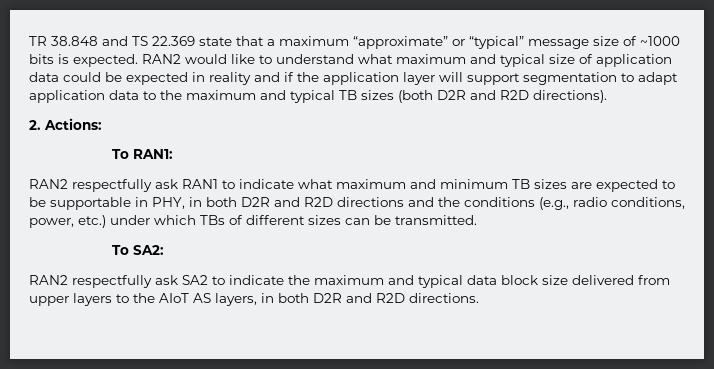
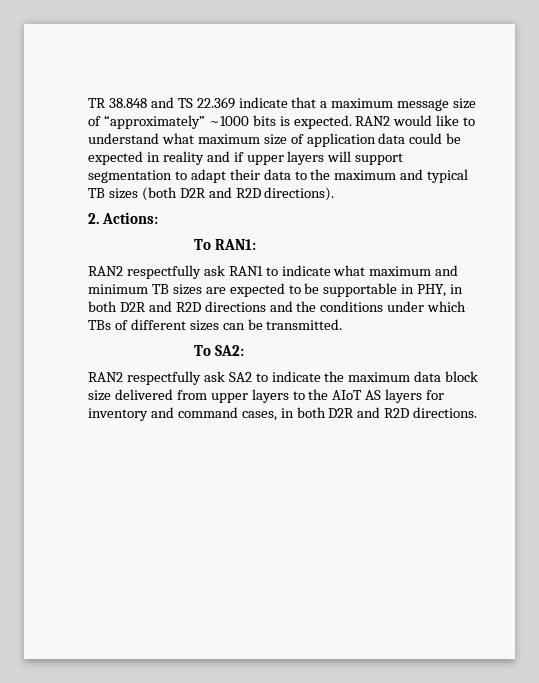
[199,37,232,46] state -> [238,97,288,108] indicate
[353,36,524,49] “approximate” or “typical” -> (394, 103) none
(637, 41) none -> [103,115,205,129] “approximately”
[470,54,545,67] and typical -> (260, 139) none
[297,72,435,85] the application layer -> [246,151,325,165] upper layers
[29,90,105,103] application -> [229,169,260,180] their
[539,197,685,210] [29,215,106,228] (e.g., radio conditions, power, etc.) -> (384, 306) none
[388,275,463,288] and typical -> (411, 377) none
[215,293,257,306] layers, -> [385,389,445,403] [88,407,277,421] layers for inventory and command cases,

